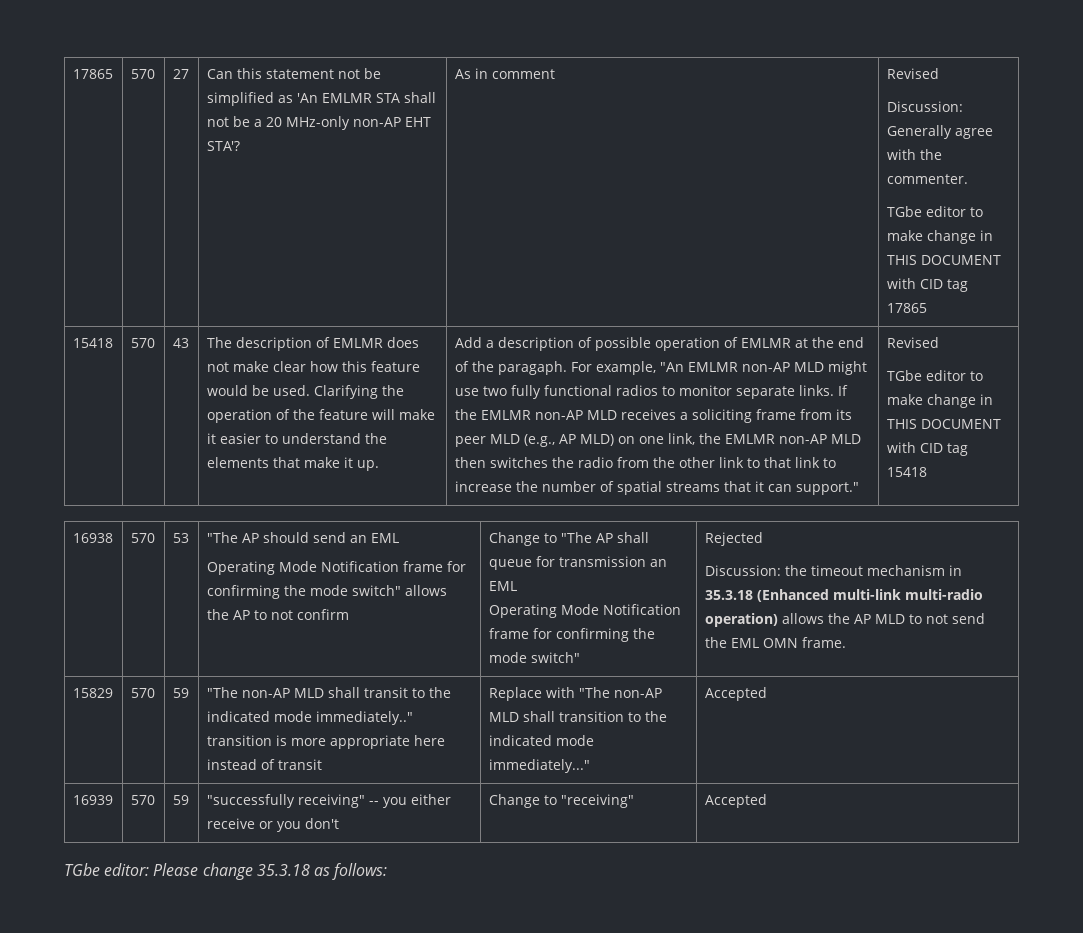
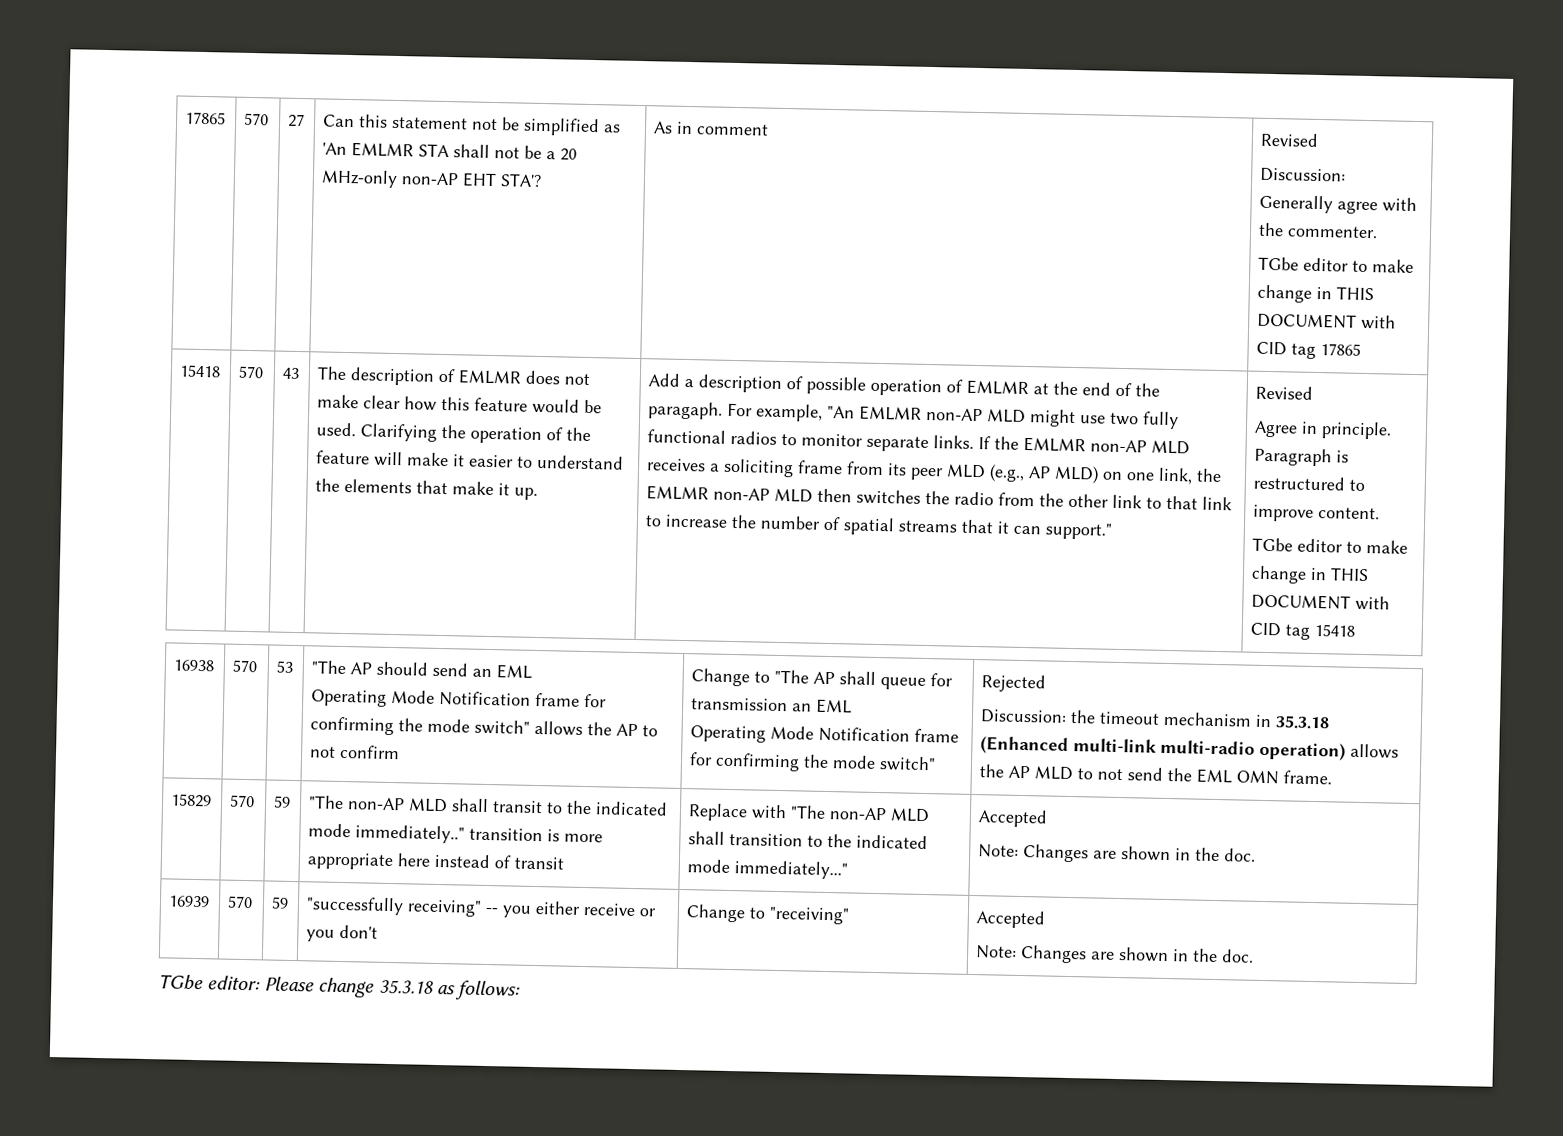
(939, 342) none -> [1254,420,1393,440] [1254,447,1350,467] [1253,475,1366,492] [1253,504,1381,522] // Agree in principle. Paragraph is restructured to improve content.
(767, 694) none -> [978,844,1257,863] // Note: Changes are shown in the doc.
(767, 801) none -> [976,945,1255,964] // Note: Changes are shown in the doc.

